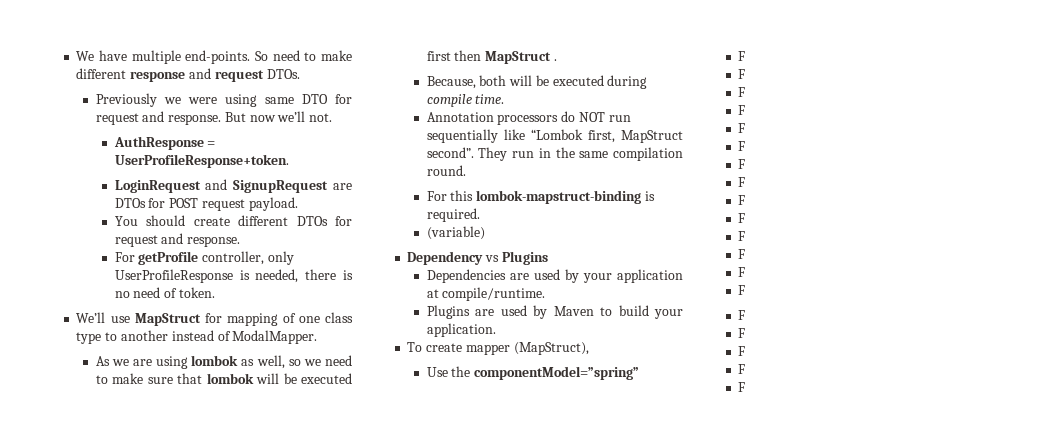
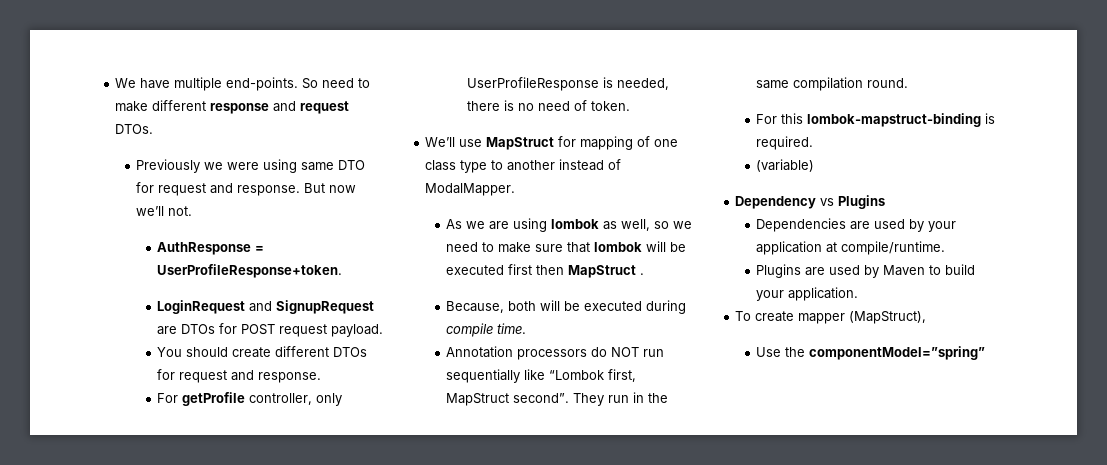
[738,51,746,61] [738,69,746,79] [738,87,746,97] [738,105,746,115] [738,123,746,133] [738,141,746,151] [738,159,746,169] [738,177,746,187] [738,195,746,205] [738,213,746,223] [738,231,746,241] [738,249,746,259] [738,267,746,277] [738,285,746,295] [738,310,746,320] [738,328,746,338] [738,346,746,356] [738,364,746,374] [738,382,746,392] // F // F // F // F // F // F // F // F // F // F // F // F // F // F // F // F // F // F // F -> (986, 353) none

